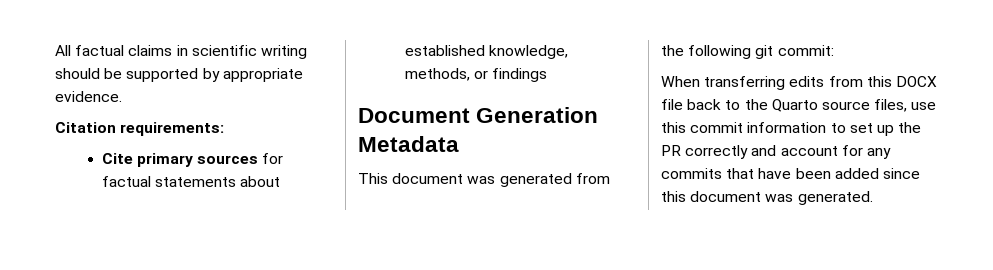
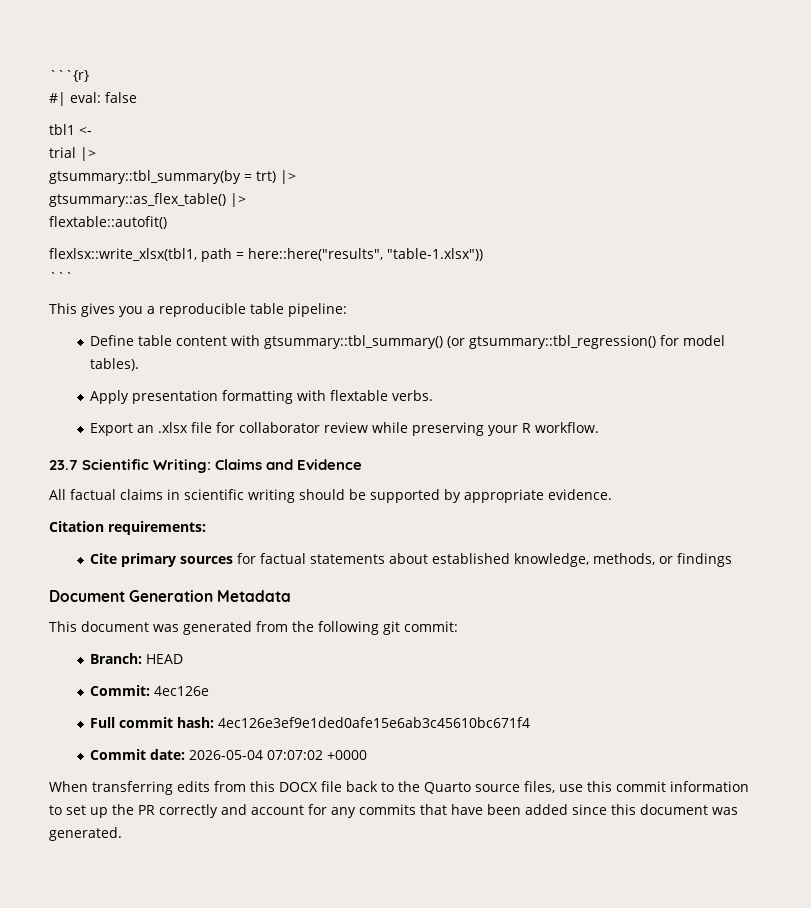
(55, 50) none -> [49,70,89,82] [49,92,137,106] [49,124,92,135] [49,147,96,161] [49,170,296,184] [49,193,246,207] [49,216,167,229] [49,248,483,262] [49,272,73,282] [49,303,347,317] [90,335,726,349] [90,358,140,371] [90,390,434,404] [90,422,600,436] [49,459,363,473] ```{r} // #| eval: false // tbl1 <- // trial |> // gtsummary::tbl_summary(by = trt) |> // gtsummary::as_flex_table() |> // flextable::autofit() // flexlsx::write_xlsx(tbl1, path = here::here("results", "table-1.xlsx")) // ``` // This gives you a reproducible table pipeline: // Define table content with gtsummary::tbl_summary() (or gtsummary::tbl_regression() for model tables). // Apply presentation formatting with flextable verbs. // Export an .xlsx file for collaborator review while preserving your R workflow. // 23.7 Scientific Writing: Claims and Evidence //
(834, 50) none -> [90,653,184,664] [90,685,210,696] [90,717,531,728] [90,749,368,760] // Branch: HEAD // Commit: 4ec126e // Full commit hash: 4ec126e3ef9e1ded0afe15e6ab3c45610bc671f4 // Commit date: 2026-05-04 07:07:02 +0000

